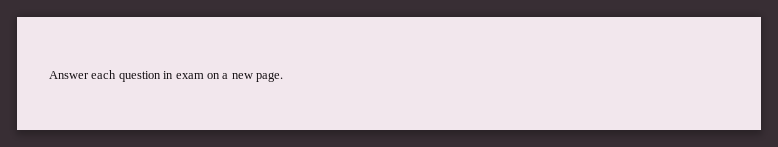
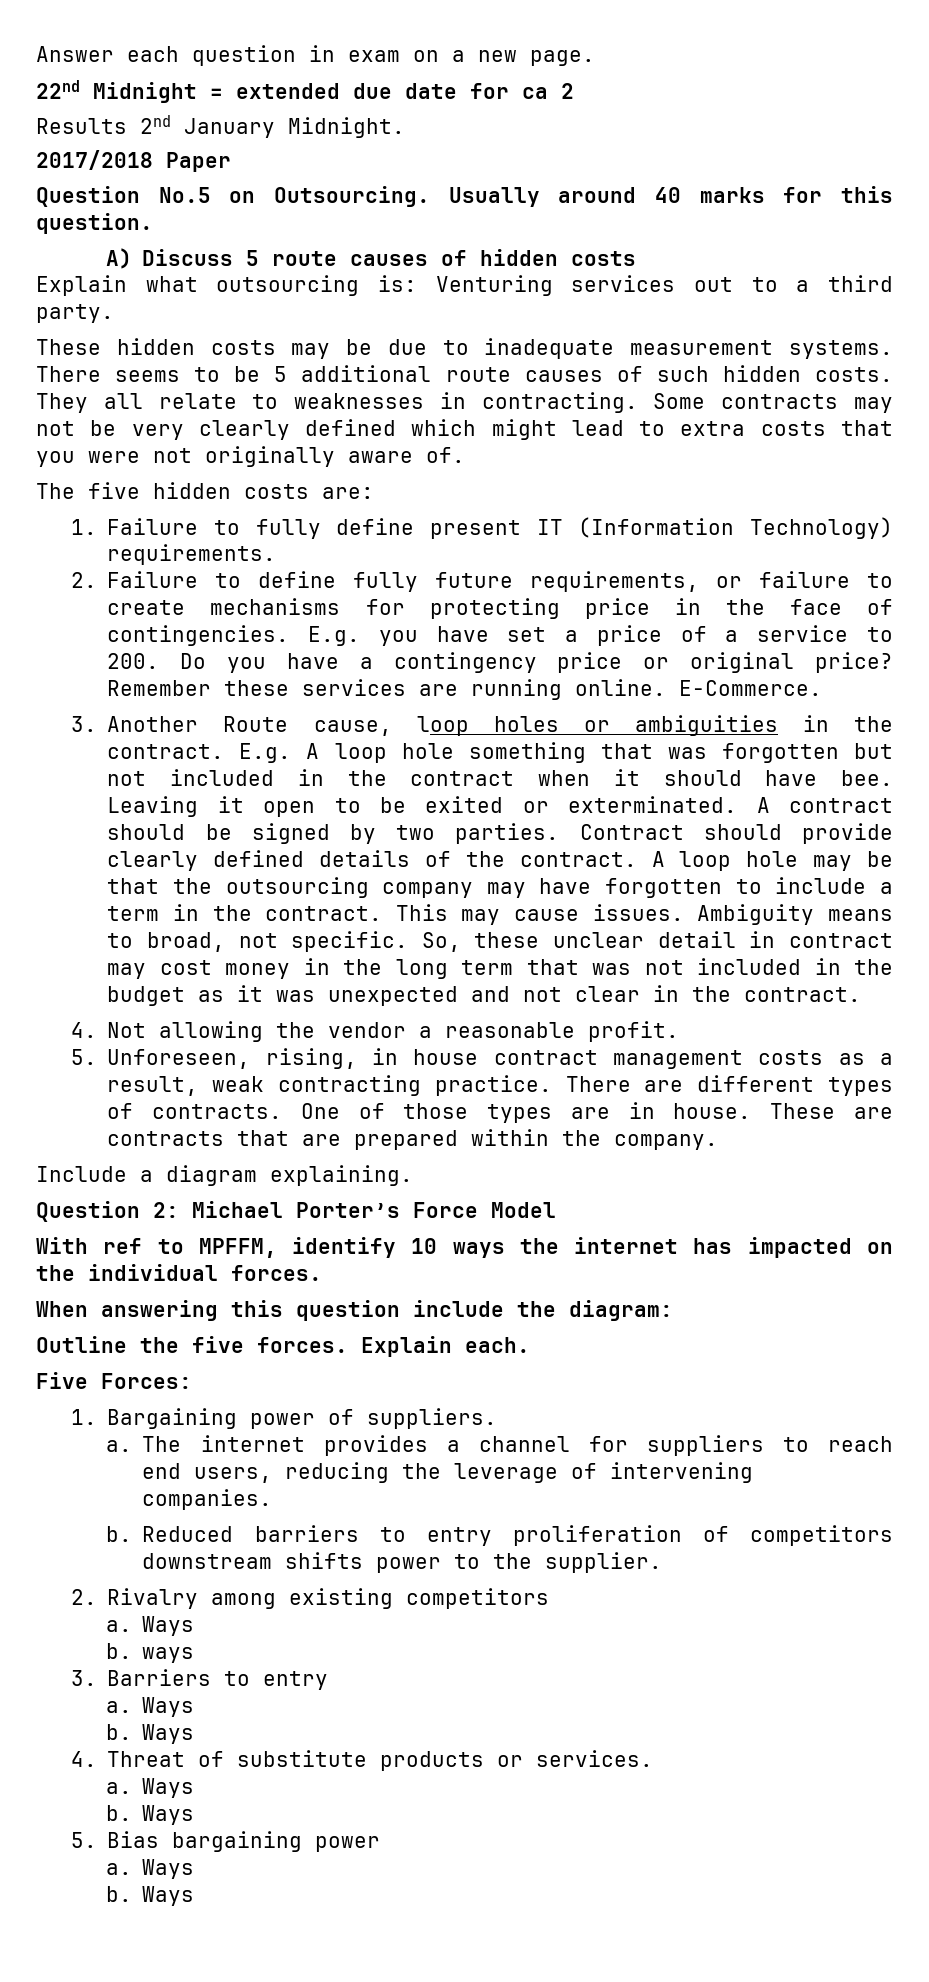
(283, 77) none -> [36,80,574,103] [36,115,405,138] [36,150,231,172] [36,186,893,207] [36,213,153,234] [106,248,637,269] [36,275,893,296] [36,304,114,323] [36,338,893,359] [36,365,893,382] [36,392,894,413] [36,419,893,440] [36,446,465,467] [36,482,374,499] [71,517,893,539] [107,544,277,565] [71,571,894,592] [107,598,894,619] [107,625,894,646] [107,652,893,673] [107,679,823,700] [71,715,893,736] [107,742,893,763] [107,769,893,786] [107,796,894,817] [107,823,894,844] [107,850,894,871] [107,877,893,898] [107,904,893,925] [107,931,893,952] [107,958,893,979] [107,985,862,1006] [71,1021,680,1042] [71,1048,893,1069] [107,1075,893,1096] [107,1102,894,1123] [107,1129,719,1150] [36,1165,413,1186] [36,1201,556,1222] [36,1237,893,1258] [36,1264,322,1281] [36,1300,673,1321] [36,1336,530,1357] [36,1372,192,1389] [71,1408,498,1429] [106,1435,894,1456] [142,1462,754,1483] [142,1489,273,1510] [106,1525,893,1546] [142,1552,663,1573] [71,1588,550,1609] [106,1616,195,1636] [106,1643,195,1663] [71,1669,329,1690] [106,1697,195,1717] [106,1724,195,1744] [71,1750,654,1771] [106,1778,195,1798] [106,1805,195,1825] [71,1831,381,1852] [106,1859,195,1879] [106,1886,195,1906] // 22nd Midnight = extended due date for ca 2 // Results 2nd January Midnight. // 2017/2018 Paper // Question No.5 on Outsourcing. Usually around 40 marks for this question. // A) Discuss 5 route causes of hidden costs // Explain what outsourcing is: Venturing services out to a third party. // These hidden costs may be due to inadequate measurement systems. There seems to be 5 additional route causes of such hidden costs. They all relate to weaknesses in contracting. Some contracts may not be very clearly defined which might lead to extra costs that you were not originally aware of. // The five hidden costs are: // 1. Failure to fully define present IT (Information Technology) requirements. // 2. Failure to define fully future requirements, or failure to create mechanisms for protecting price in the face of contingencies. E.g. you have set a price of a service to 200. Do you have a contingency price or original price? Remember these services are running online. E-Commerce. // 3. Another Route cause, loop holes or ambiguities in the contract. E.g. A loop hole something that was forgotten but not included in the contract when it should have bee. Leaving it open to be exited or exterminated. A contract should be signed by two parties. Contract should provide clearly defined details of the contract. A loop hole may be that the outsourcing company may have forgotten to include a term in the contract. This may cause issues. Ambiguity means to broad, not specific. So, these unclear detail in contract may cost money in the long term that was not included in the budget as it was unexpected and not clear in the contract. // 4. Not allowing the vendor a reasonable profit. // 5. Unforeseen, rising, in house contract management costs as a result, weak contracting practice. There are different types of contracts. One of those types are in house. These are contracts that are prepared within the company. // Include a diagram explaining. // Question 2: Michael Porter’s Force Model // With ref to MPFFM, identify 10 ways the internet has impacted on the individual forces. // When answering this question include the diagram: // Outline the five forces. Explain each. // Five Forces: // 1. Bargaining power of suppliers. // a. The internet provides a channel for suppliers to reach end users, reducing the leverage of intervening companies. // b. Reduced barriers to entry proliferation of competitors downstream shifts power to the supplier. // 2. Rivalry among existing competitors // a. Ways // b. ways // 3. Barriers to entry // a. Ways // b. Ways // 4. Threat of substitute products or services. // a. Ways // b. Ways // 5. Bias bargaining power // a. Ways // b. Ways

